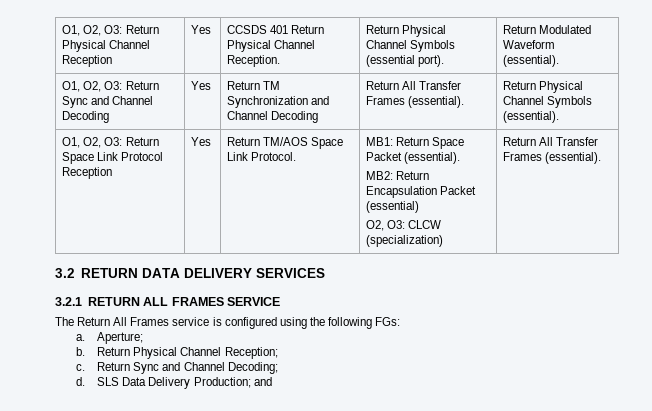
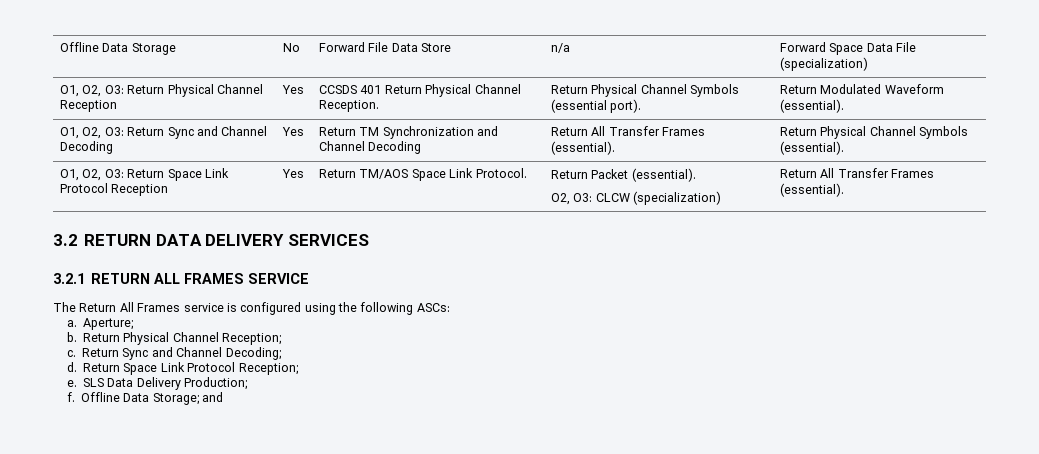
(62, 30) none -> [60,42,176,55] [283,43,301,52] [319,42,452,52] [551,43,571,53] [780,42,917,55] [780,57,869,71] Offline Data Storage | No | Forward File Data Store | n/a | Forward Space Data File (specialization) //
[366,137,465,149] MB1: Return Space -> [551,170,589,179] Return
[366,171,430,180] [366,186,477,198] [366,201,420,213] // MB2: Return Encapsulation Packet (essential) -> (696, 175) none
[375,317,401,326] FGs: -> [416,303,450,312] ASCs:
(86, 381) none -> [83,362,298,375] [66,380,77,387] Return Space Link Protocol Reception; // e.
(251, 382) none -> [66,392,199,405] // f. Offline Data Storage;

